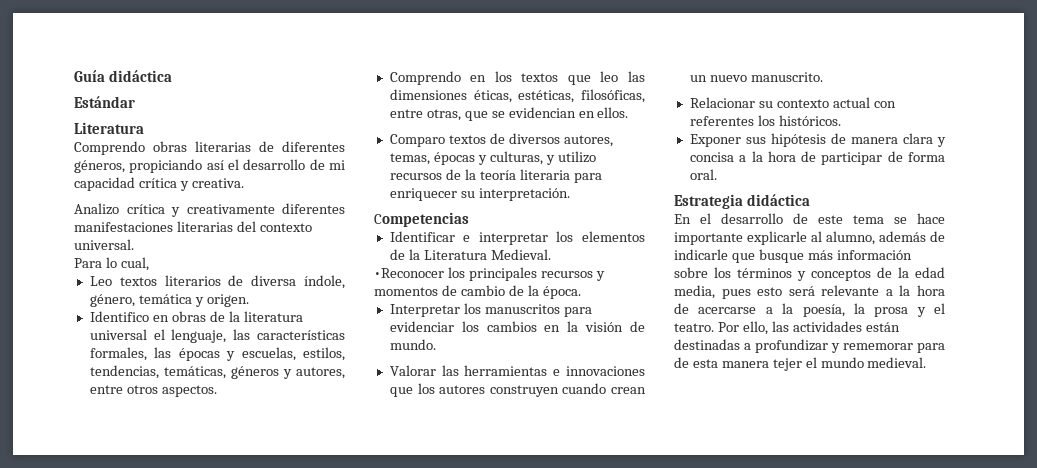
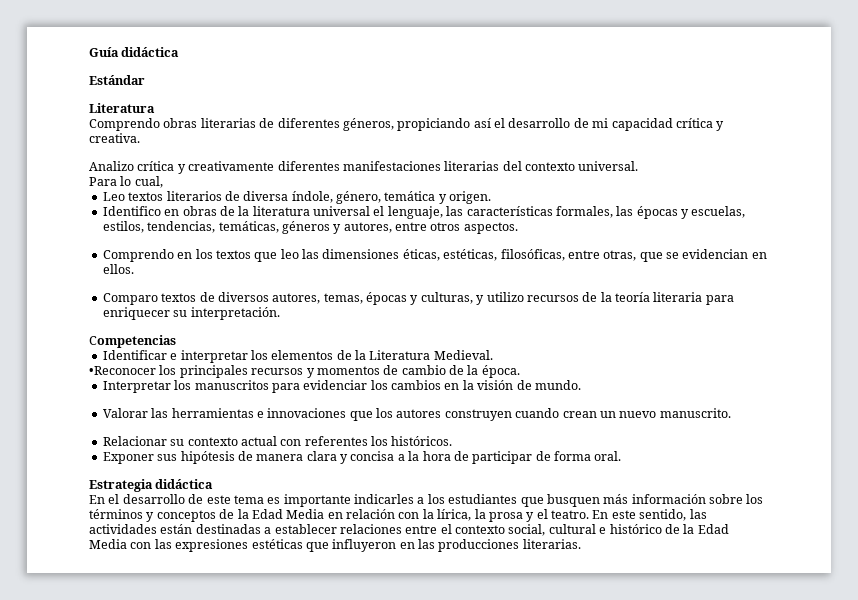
[894,213,945,224] [674,231,945,245] [674,249,804,263] se hace importante explicarle al alumno, además de indicarle que busque -> [267,494,600,507] es importante indicarles a los estudiantes que busquen
[915,267,945,278] [674,285,945,299] [674,303,845,317] edad media, pues esto será relevante a la hora de acercarse a la poesía, -> [251,509,472,521] Edad Media en relación con la lírica,
[717,321,768,335] Por ello, -> [592,509,687,521] En este sentido,
[755,339,945,353] [674,357,927,371] profundizar y rememorar para de esta manera tejer el mundo medieval. -> [274,524,729,536] [89,539,581,552] establecer relaciones entre el contexto social, cultural e histórico de la Edad Media con las expresiones estéticas que influyeron en las producciones literarias.

